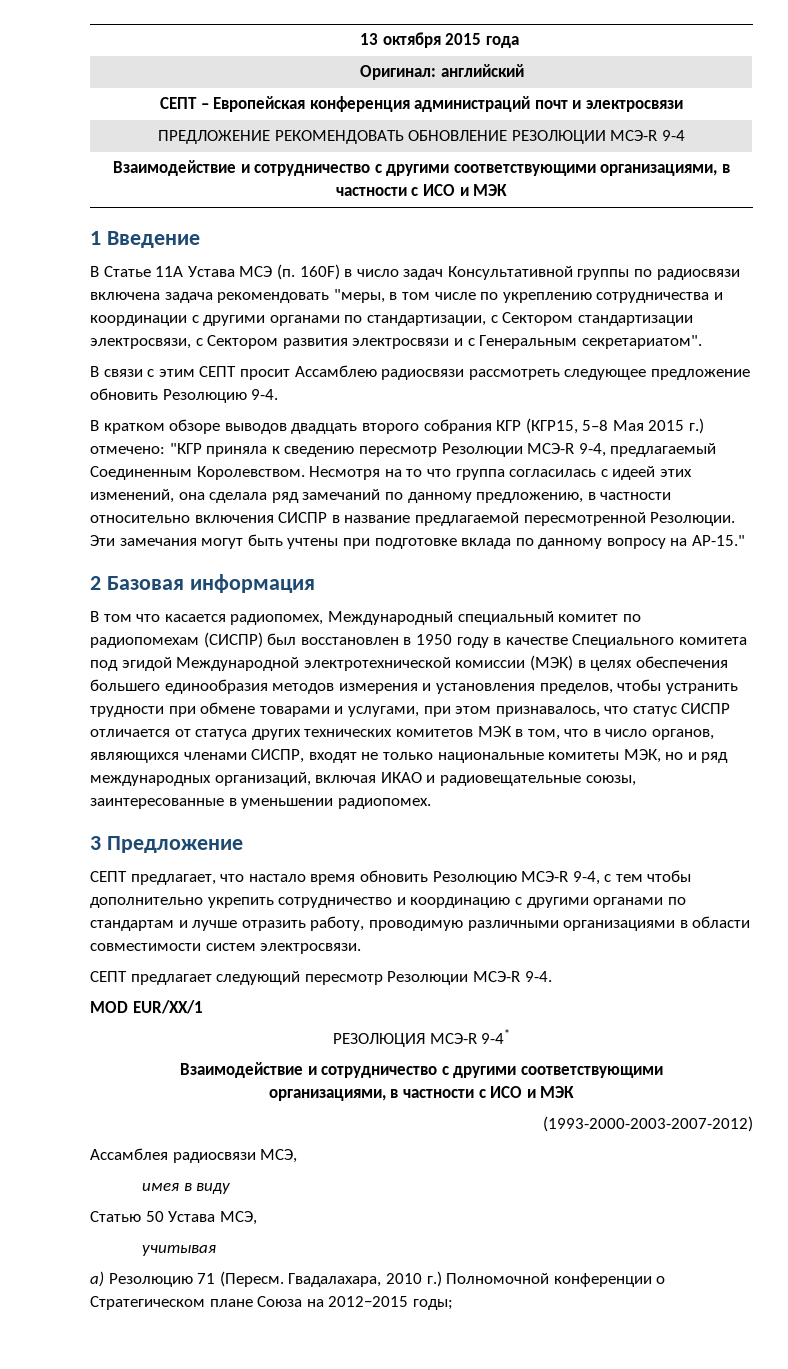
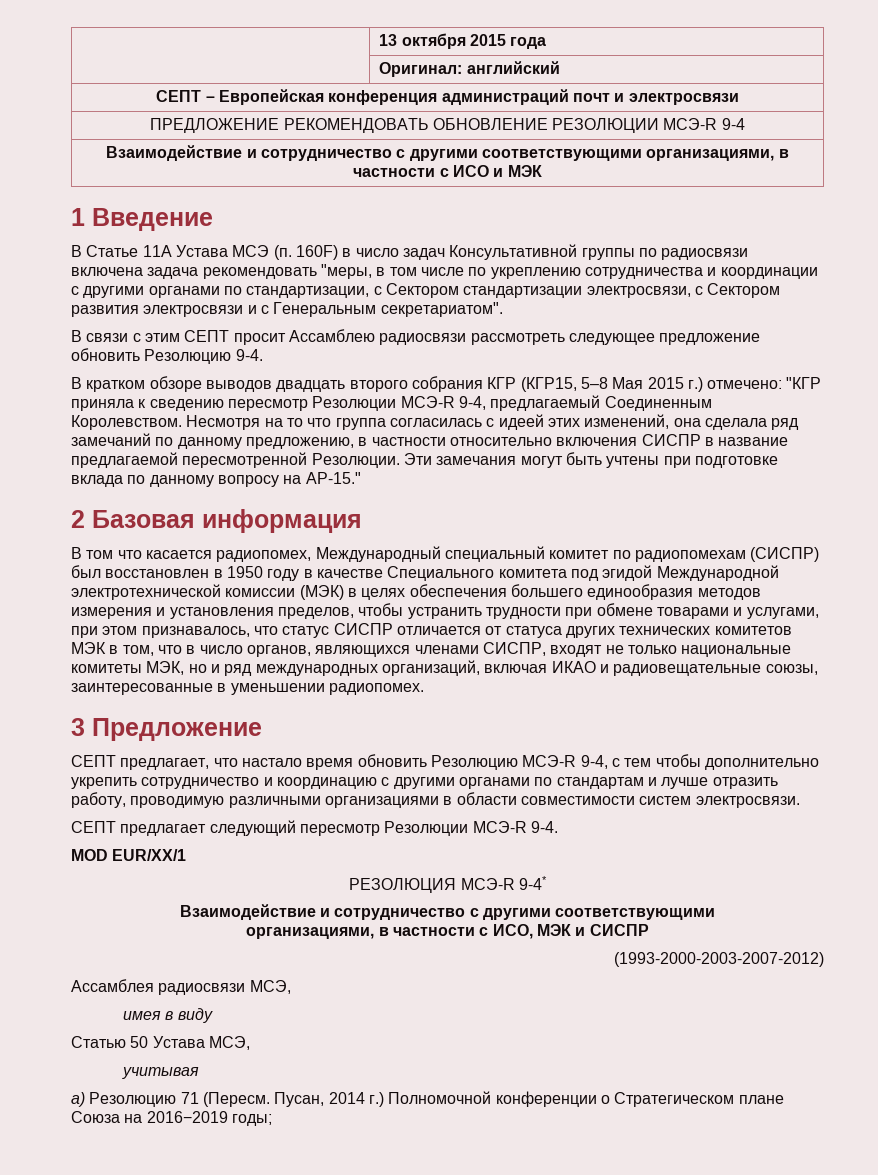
[490,1086,575,1098] ИСО и МЭК -> [492,924,649,939] ИСО, МЭК и СИСПР
[288,1273,422,1287] Гвадалахара, 2010 -> [274,1092,365,1107] Пусан, 2014
[328,1296,409,1307] 2012−2015 -> [146,1111,228,1123] 2016−2019

